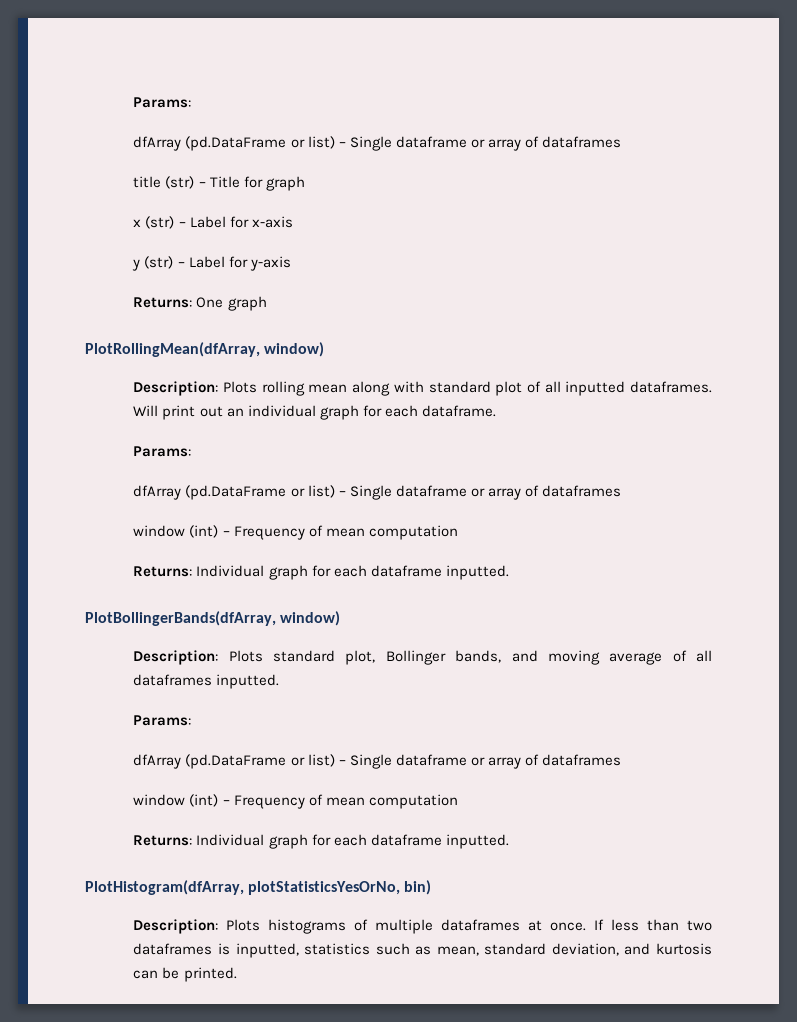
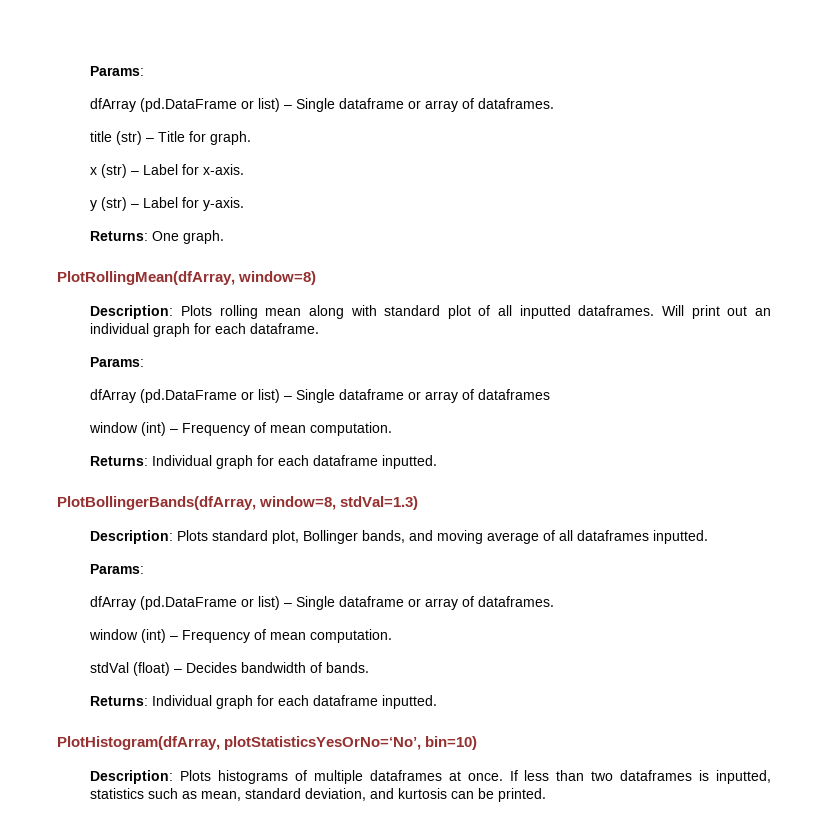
[541,136,621,148] dataframes -> [478,98,555,109] dataframes.
[265,176,305,191] graph -> [210,131,252,145] graph.
[251,216,293,228] x-axis -> [203,164,245,175] x-axis.
[249,256,291,271] y-axis -> [203,197,245,211] y-axis.
[227,296,267,311] graph -> [183,230,225,244] graph.
[264,342,325,357] window) -> [238,271,317,285] window=8)
[368,525,458,540] computation -> [310,422,393,436] computation.
[280,611,341,626] window) -> [259,496,419,510] window=8, stdVal=1.3)
[541,754,621,766] [133,794,458,809] dataframes // window (int) – Frequency of mean computation -> [478,596,555,607] [89,629,393,643] [90,662,370,676] dataframes. // window (int) – Frequency of mean computation. // stdVal (float) – Decides bandwidth of bands.
[248,880,432,895] plotStatisticsYesOrNo, bin) -> [224,736,478,750] plotStatisticsYesOrNo=‘No’, bin=10)

